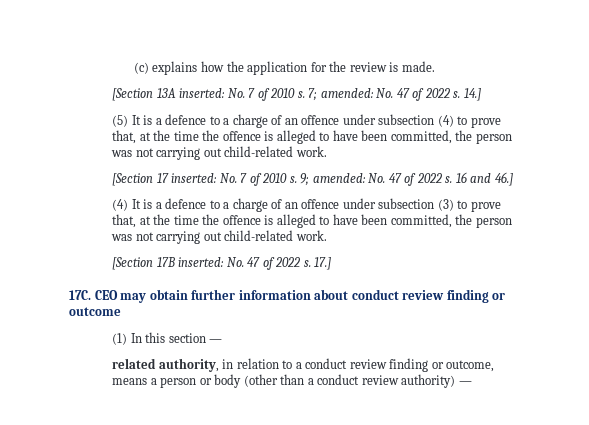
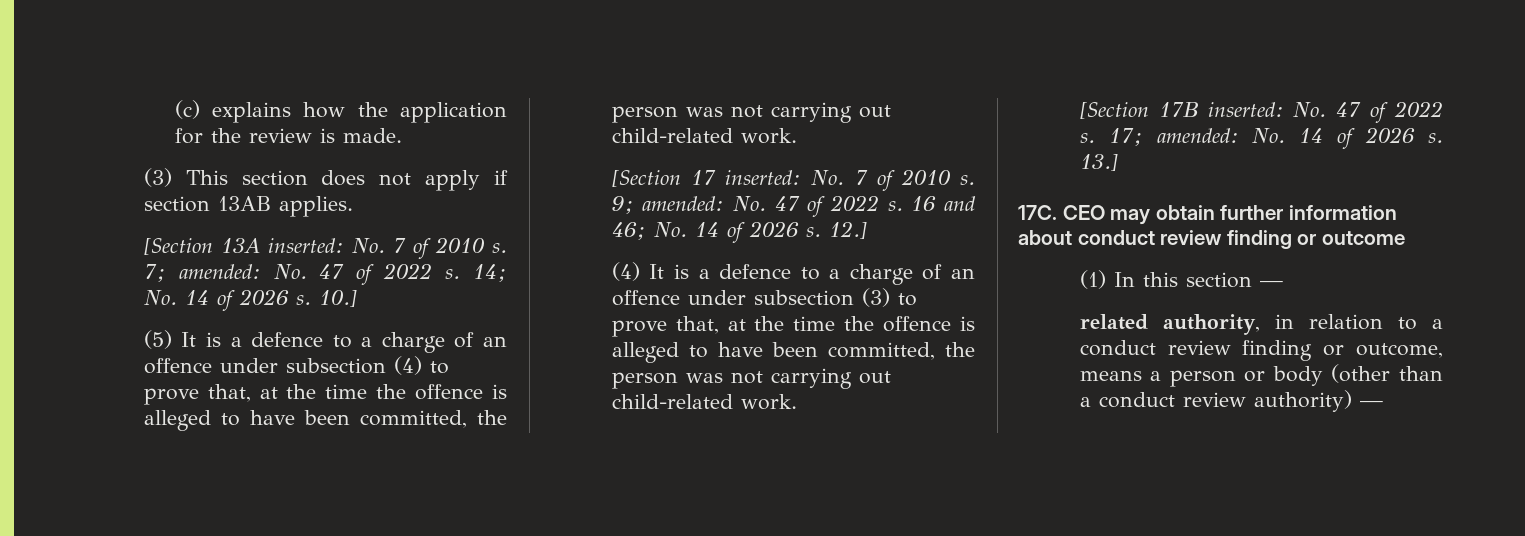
(435, 66) none -> [143,168,508,191] [143,196,353,217] // (3) This section does not apply if section 13AB applies.
[463,88,481,101] 14.] -> [473,264,508,282] [143,289,357,311] 14; No. 14 of 2026 s. 10.]
[494,172,513,186] 46.] -> [611,221,867,243] 46; No. 14 of 2026 s. 12.]
[314,257,332,270] 17.] -> [1108,127,1443,149] [1079,153,1118,171] 17; amended: No. 14 of 2026 s. 13.]

